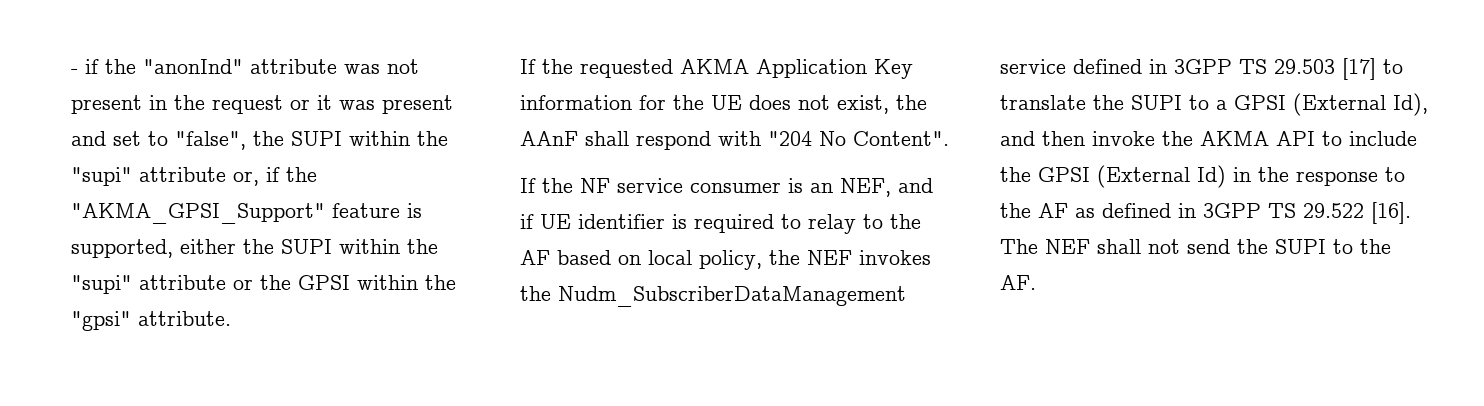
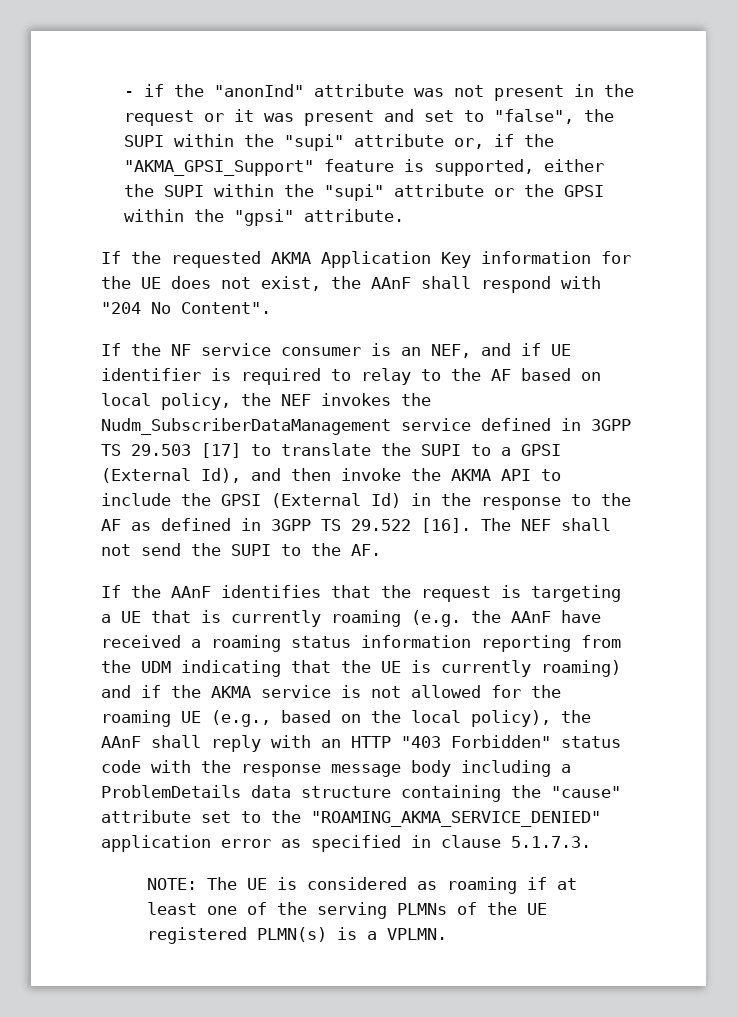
(1036, 282) none -> [101,585,621,602] [101,610,601,627] [101,635,621,652] [101,660,621,677] [101,685,561,698] [101,710,591,727] [101,735,621,752] [101,760,571,777] [101,785,621,802] [101,810,601,827] [101,835,591,852] [147,877,578,894] [147,902,548,919] [147,927,448,944] // If the AAnF identifies that the request is targeting a UE that is currently roaming (e.g. the AAnF have received a roaming status information reporting from the UDM indicating that the UE is currently roaming) and if the AKMA service is not allowed for the roaming UE (e.g., based on the local policy), the AAnF shall reply with an HTTP "403 Forbidden" status code with the response message body including a ProblemDetails data structure containing the "cause" attribute set to the "ROAMING_AKMA_SERVICE_DENIED" application error as specified in clause 5.1.7.3. // NOTE: The UE is considered as roaming if at least one of the serving PLMNs of the UE registered PLMN(s) is a VPLMN.

